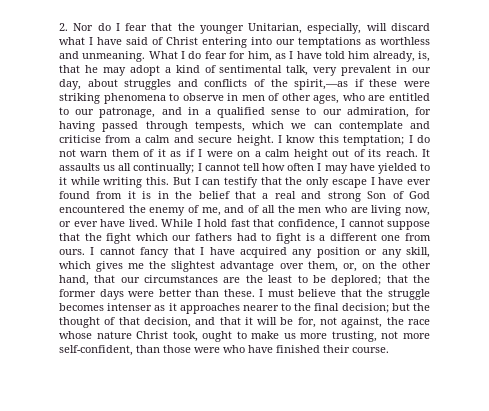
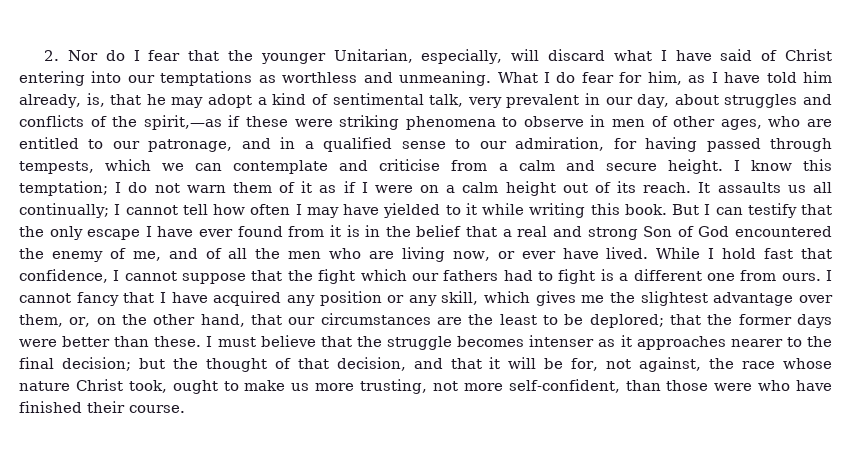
[146,177,170,185] this. -> [590,203,667,215] this book.

